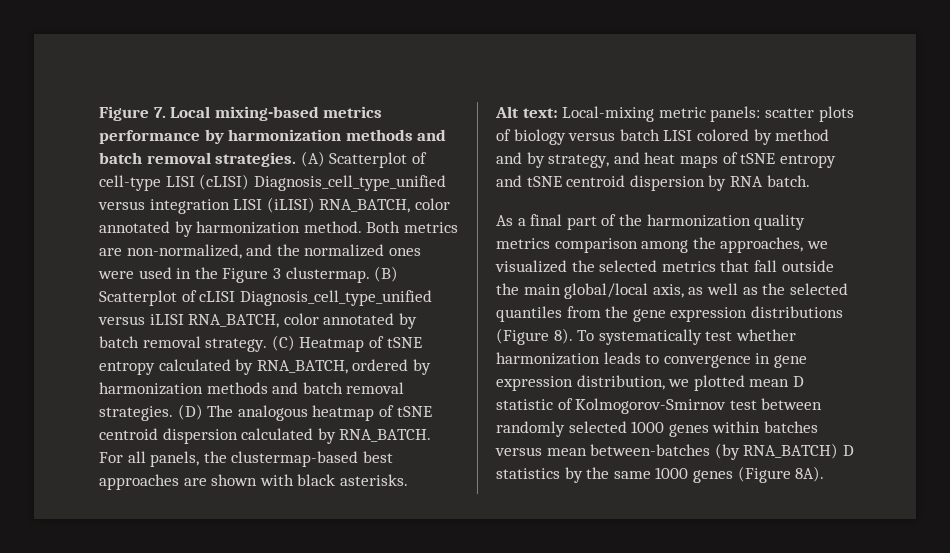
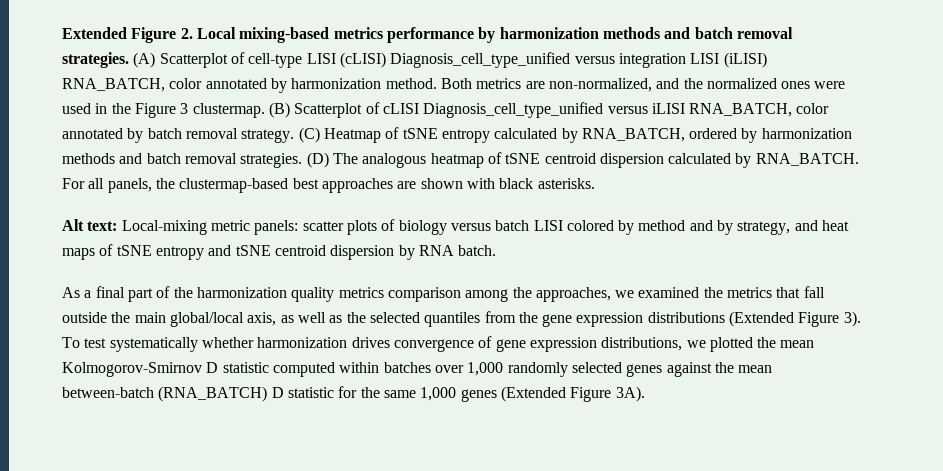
[99,106,166,121] Figure 7. -> [62,27,193,43] Extended Figure 2.
[495,260,658,273] visualized the selected -> [638,287,723,298] examined the
[496,328,796,345] [496,352,807,368] [496,375,665,391] (Figure 8). To systematically test whether harmonization leads to convergence in gene expression distribution, -> [729,311,861,327] [62,336,683,352] (Extended Figure 3). To test systematically whether harmonization drives convergence of gene expression distributions,
[749,376,804,387] [496,398,823,414] [496,421,818,437] [495,443,854,460] [496,466,825,483] mean D statistic of Kolmogorov-Smirnov test between randomly selected 1000 genes within batches versus mean between-batches (by RNA_BATCH) D statistics by the same 1000 genes (Figure 8A). -> [757,337,815,348] [62,362,773,377] [62,386,645,402] the mean Kolmogorov-Smirnov D statistic computed within batches over 1,000 randomly selected genes against the mean between-batch (RNA_BATCH) D statistic for the same 1,000 genes (Extended Figure 3A).

